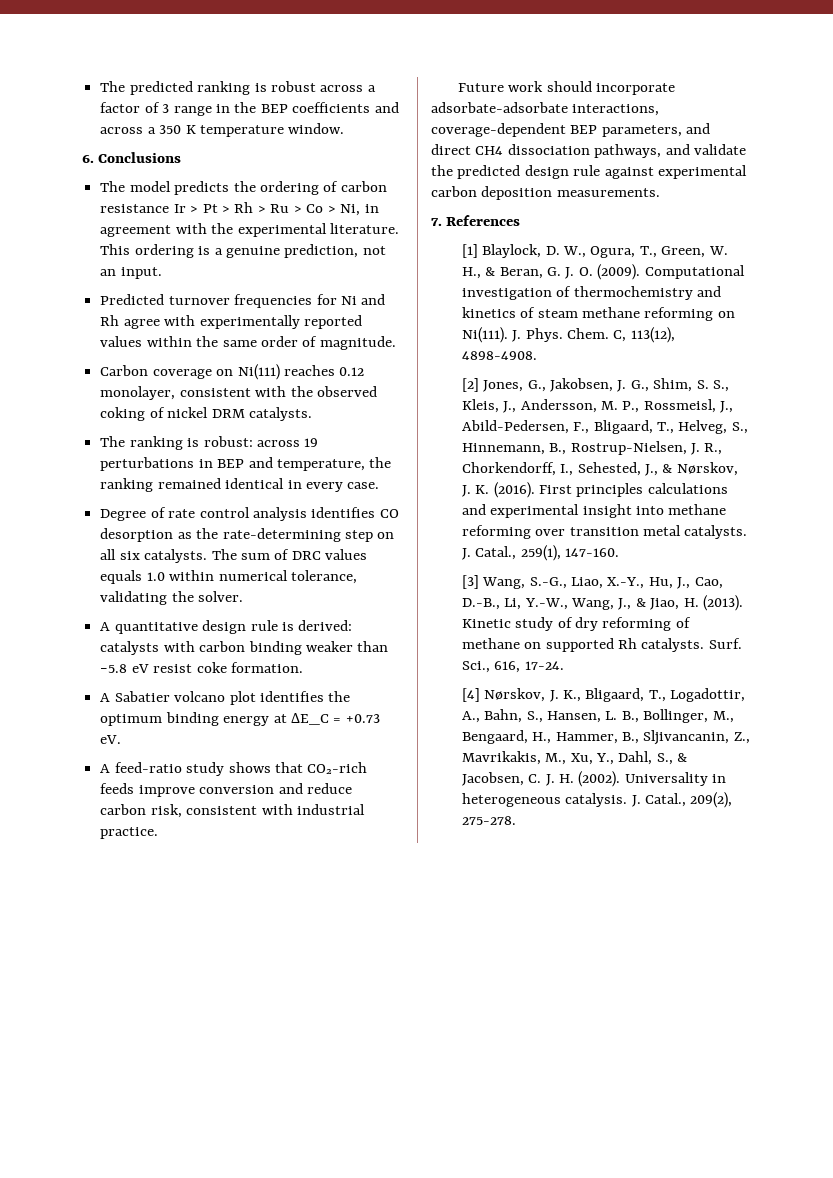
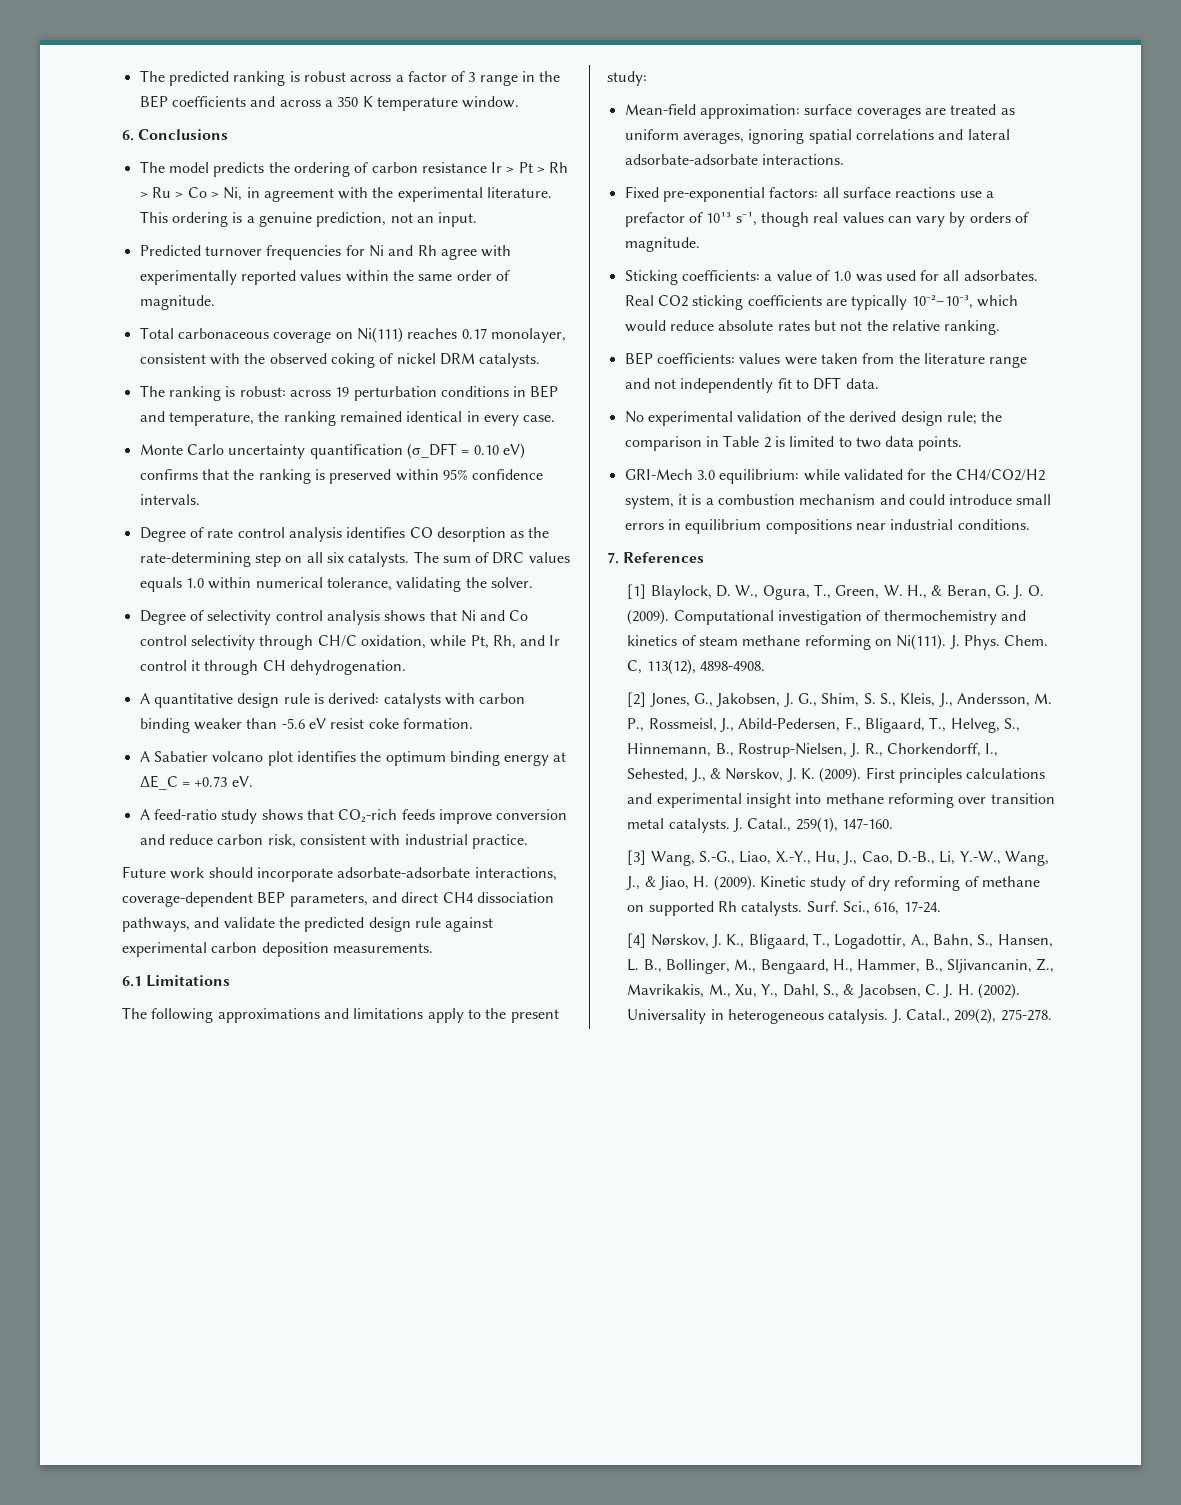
[100,365,149,376] Carbon -> [139,327,269,339] Total carbonaceous
[339,367,365,376] 0.12 -> [461,328,487,339] 0.17
[100,457,195,471] perturbations -> [353,386,509,401] perturbation conditions
(380, 485) none -> [139,443,525,459] [139,469,544,484] [139,494,200,505] // Monte Carlo uncertainty quantification (σ_DFT = 0.10 eV) confirms that the ranking is preserved within 95% confidence intervals.
(244, 596) none -> [139,610,529,625] [139,635,561,650] [139,660,406,675] // Degree of selectivity control analysis shows that Ni and Co control selectivity through CH/C oxidation, while Pt, Rh, and Ir control it through CH dehydrogenation.
[100,664,128,673] −5.8 -> [281,718,305,729] -5.6
(660, 192) none -> [122,975,231,987] [122,1007,559,1023] [607,71,647,86] [624,104,1015,119] [624,129,1010,144] [624,154,844,165] [624,186,994,202] [624,212,1030,227] [624,237,700,252] [624,270,1038,285] [624,295,1018,310] [624,320,1001,335] [624,352,1028,368] [624,377,879,393] [624,411,1003,426] [624,435,963,451] [624,469,1045,484] [624,494,1052,509] [624,519,1030,534] // 6.1 Limitations // The following approximations and limitations apply to the present study: // Mean-field approximation: surface coverages are treated as uniform averages, ignoring spatial correlations and lateral adsorbate-adsorbate interactions. // Fixed pre-exponential factors: all surface reactions use a prefactor of 10¹³ s⁻¹, though real values can vary by orders of magnitude. // Sticking coefficients: a value of 1.0 was used for all adsorbates. Real CO2 sticking coefficients are typically 10⁻²–10⁻³, which would reduce absolute rates but not the relative ranking. // BEP coefficients: values were taken from the literature range and not independently fit to DFT data. // No experimental validation of the derived design rule; the comparison in Table 2 is limited to two data points. // GRI-Mech 3.0 equilibrium: while validated for the CH4/CO2/H2 system, it is a combustion mechanism and could introduce small errors in equilibrium compositions near industrial conditions.
[493,482,535,498] (2016). -> [819,767,862,783] (2009).
[703,595,744,611] (2013). -> [713,875,756,891] (2009).

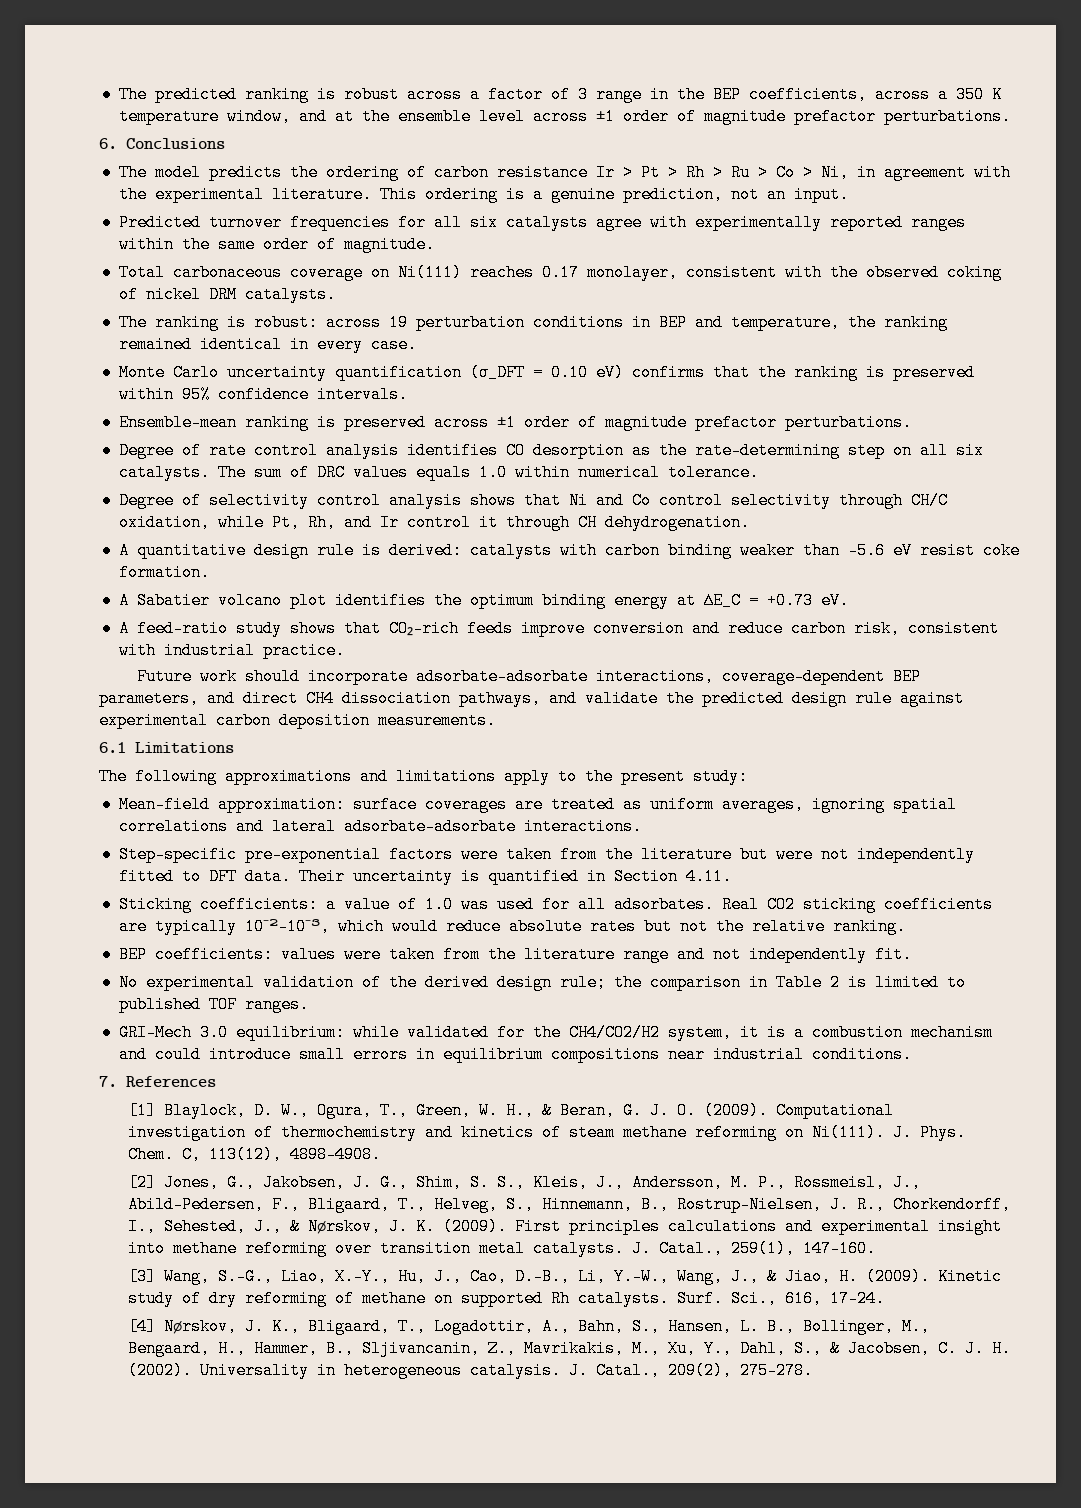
[171,96,276,107] coefficients and -> [748,86,867,103] coefficients,
[462,96,520,108] window. -> [226,108,1011,125] window, and at the ensemble level across ±1 order of magnitude prefactor perturbations.
[368,245,437,257] Ni and Rh -> [433,214,588,231] all six catalysts
[300,270,342,281] values -> [910,214,966,231] ranges
(200, 499) none -> [118,414,912,431] // Ensemble-mean ranking is preserved across ±1 order of magnitude prefactor perturbations.
[326,577,533,592] tolerance, validating the solver. -> [667,464,759,481] tolerance.
[624,186,994,202] [624,212,1030,227] [624,237,700,252] Fixed pre-exponential factors: all surface reactions use a prefactor of 10¹³ s⁻¹, though real values can vary by orders of magnitude. -> [118,846,975,863] [118,868,732,885] Step-specific pre-exponential factors were taken from the literature but were not independently fitted to DFT data. Their uncertainty is quantified in Section 4.11.
[777,377,879,390] fit to DFT data. -> [874,946,912,963] fit.
[855,436,963,451] two data points. -> [118,996,309,1013] published TOF ranges.

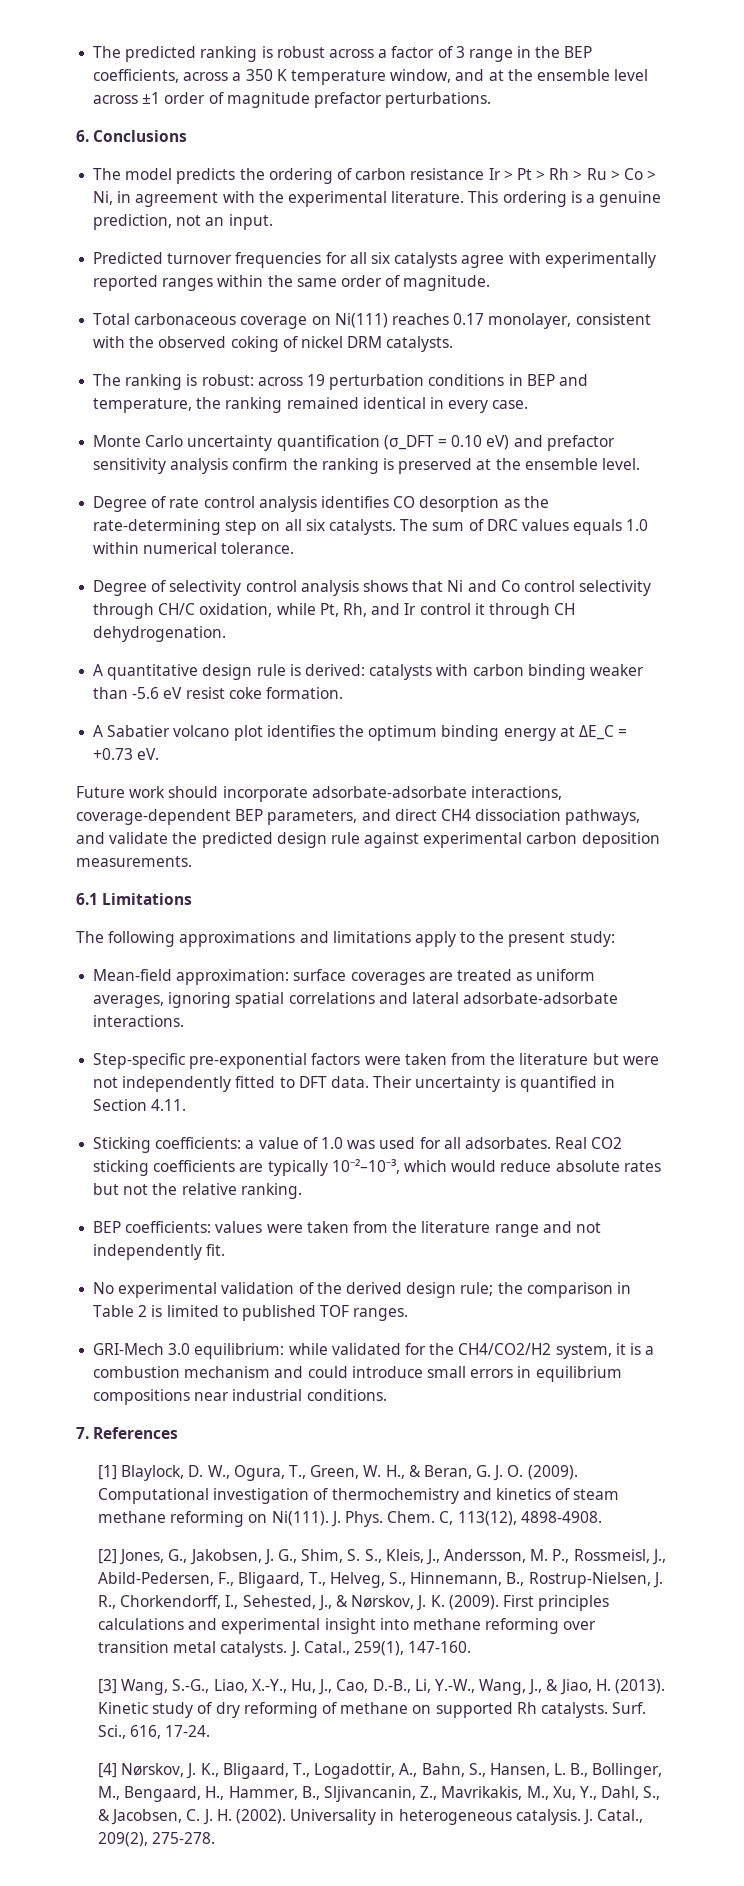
[631,364,975,381] [118,386,408,403] [118,414,912,431] confirms that the ranking is preserved within 95% confidence intervals. // Ensemble-mean ranking is preserved across ±1 order of magnitude prefactor perturbations. -> [513,435,615,451] [93,458,640,474] and prefactor sensitivity analysis confirm the ranking is preserved at the ensemble level.
[118,620,999,637] [118,642,345,659] // A feed-ratio study shows that CO₂-rich feeds improve conversion and reduce carbon risk, consistent with industrial practice. -> (160, 754) none
[866,1268,931,1285] (2009). -> [614,1679,665,1694] (2013).

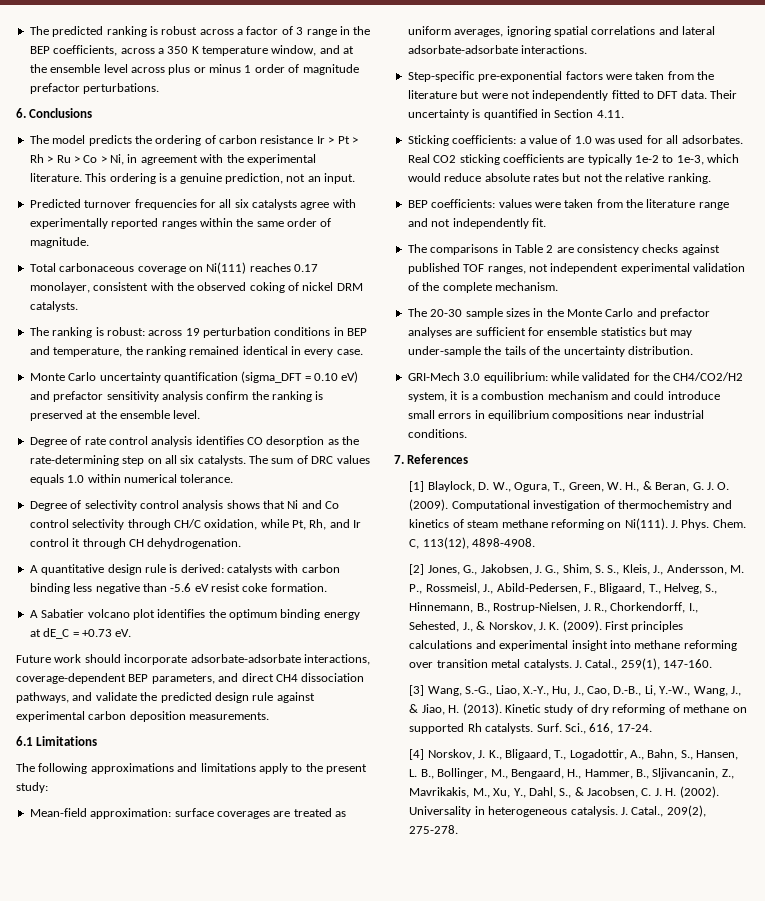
[142,92,161,104] ±1 -> [168,64,252,75] plus or minus 1
[383,435,434,450] (σ_DFT -> [241,371,303,383] (sigma_DFT
[589,664,644,676] weaker -> [73,583,140,594] less negative
[578,725,614,740] ΔE_C -> [43,628,70,639] dE_C
[331,1159,400,1174] 10⁻²–10⁻³, -> [635,155,704,165] 1e-2 to 1e-3,
[93,1282,631,1298] [93,1305,409,1321] No experimental validation of the derived design rule; the comparison in Table 2 is limited to published TOF ranges. -> [407,244,720,255] [407,263,745,274] [407,282,558,293] [407,308,711,319] [407,327,693,338] [407,346,693,357] The comparisons in Table 2 are consistency checks against published TOF ranges, not independent experimental validation of the complete mechanism. // The 20-30 sample sizes in the Monte Carlo and prefactor analyses are sufficient for ensemble statistics but may under-sample the tails of the uncertainty distribution.
[351,1595,415,1609] Nørskov, -> [488,621,536,632] Norskov,
[121,1763,185,1777] Nørskov, -> [427,749,475,760] Norskov,

